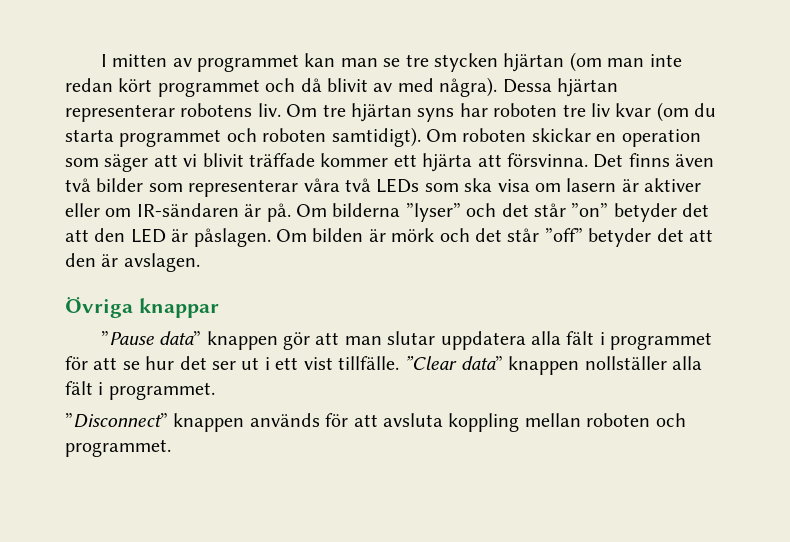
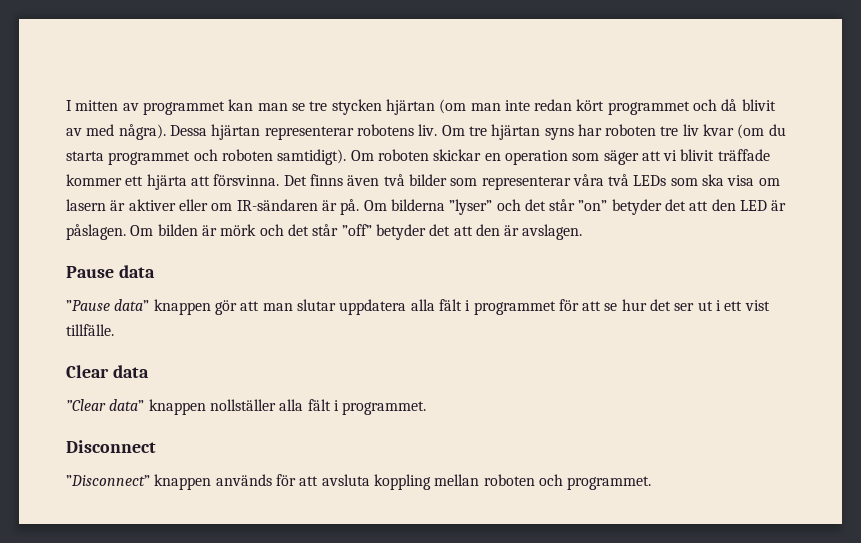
[65,297,219,318] Övriga knappar -> [66,265,155,278] Pause data
(399, 363) none -> [66,365,149,378] // Clear data //
(215, 391) none -> [66,440,156,453] // Disconnect

